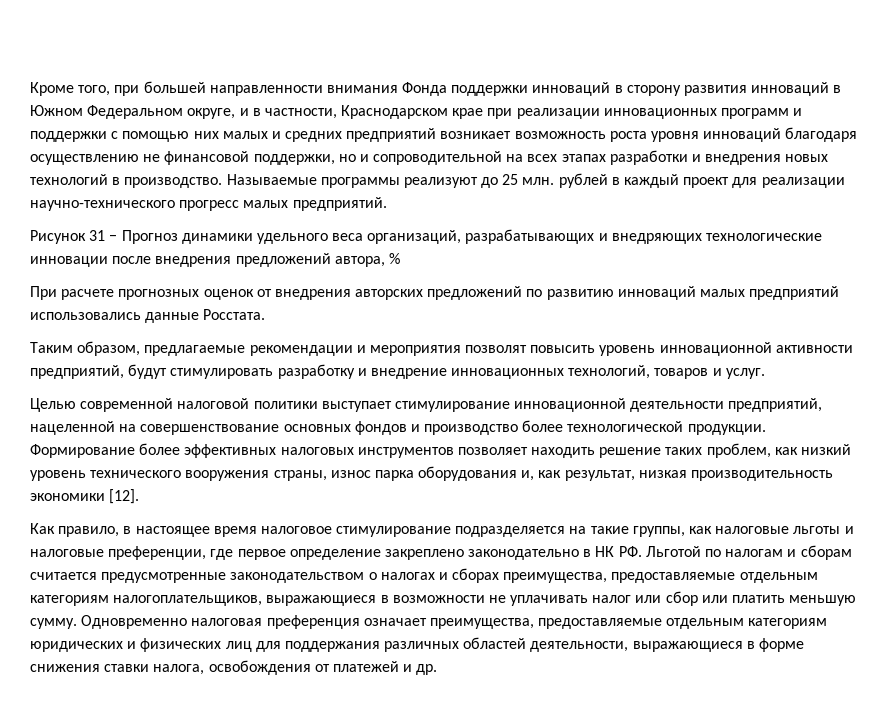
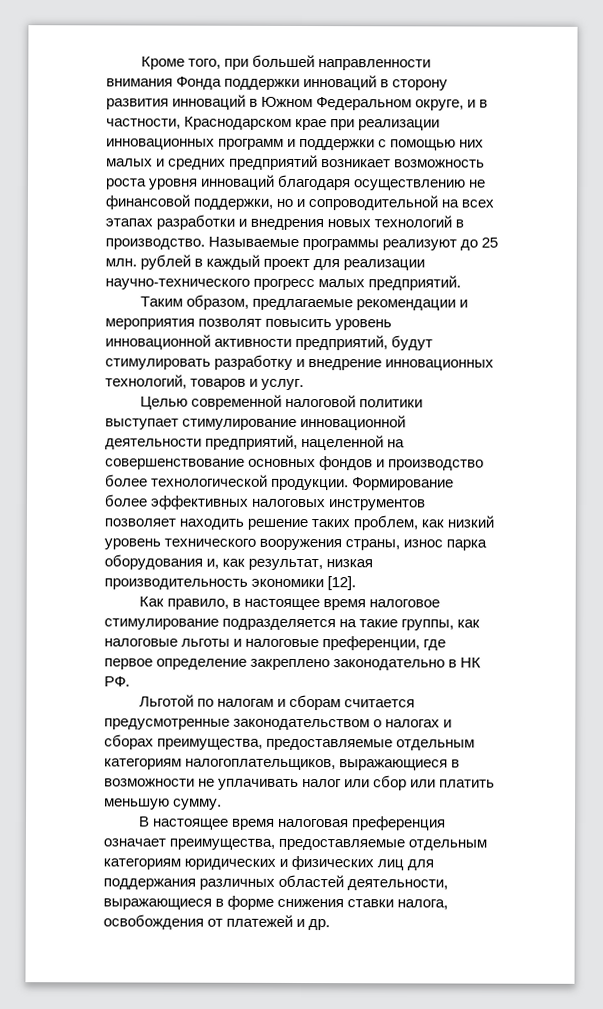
[30,229,823,244] [30,253,400,267] [30,286,840,300] [30,309,266,323] // Рисунок 31 − Прогноз динамики удельного веса организаций, разрабатывающих и внедряющих технологические инновации после внедрения предложений автора, % // При расчете прогнозных оценок от внедрения авторских предложений по развитию инноваций малых предприятий использовались данные Росстата. -> (462, 283) none
(642, 551) none -> (130, 681) //
[81,615,188,629] Одновременно -> [137,816,275,830] // В настоящее время

